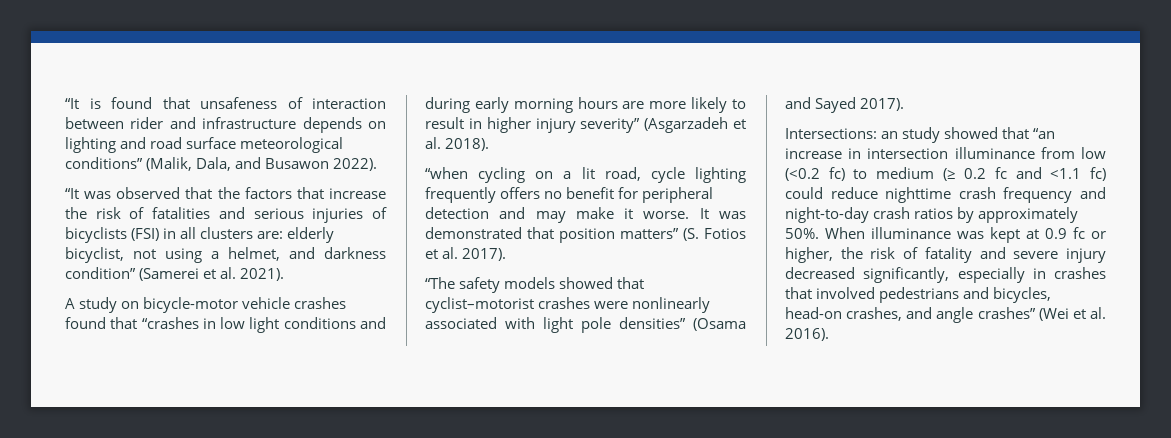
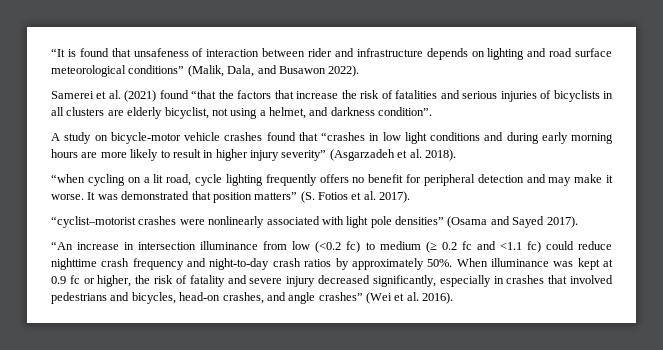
[65,187,213,199] “It was observed that -> [51,90,217,102] Samerei et al. (2021) found “that
[131,228,160,241] (FSI) -> (600, 96) none
[257,231,284,239] are: -> [107,110,124,116] are
[65,267,285,281] condition” (Samerei et al. 2021). -> [378,107,433,116] condition”.
[425,277,645,293] [425,297,534,313] “The safety models showed that cyclist–motorist -> [51,216,136,228] “cyclist–motorist
[785,127,1056,143] Intersections: an study showed that “an -> [51,241,73,250] “An

